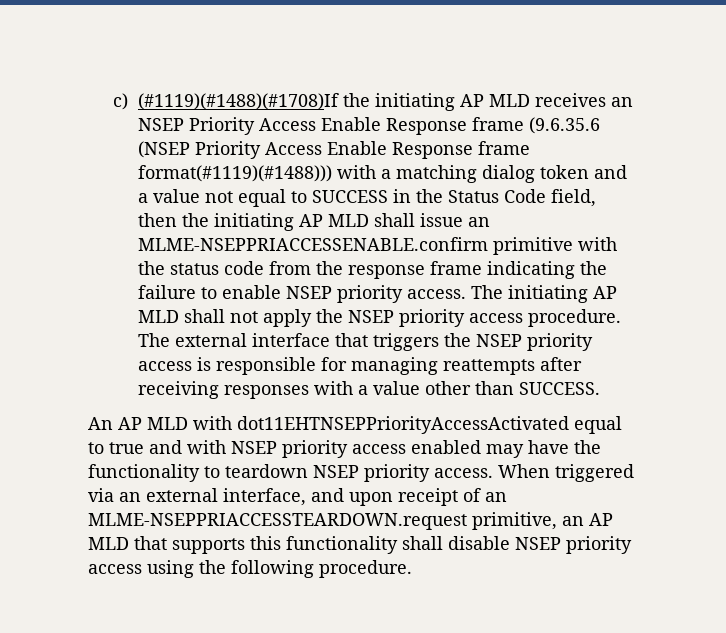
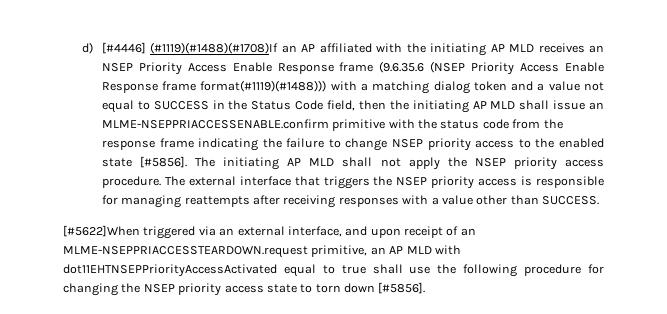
[113,93,340,110] c) (#1119)(#1488)(#1708)If -> [82,42,403,54] d) [#4446] (#1119)(#1488)(#1708)If an AP affiliated with
[222,285,467,303] enable NSEP priority access. -> [345,138,605,151] [101,156,188,168] change NSEP priority access to the enabled state [#5856].
[88,416,622,434] [88,440,601,458] [88,464,550,482] An AP MLD with dot11EHTNSEPPriorityAccessActivated equal to true and with NSEP priority access enabled may have the functionality to teardown NSEP priority access. When -> [63,225,140,237] [#5622]When
[134,536,632,554] [88,560,412,578] that supports this functionality shall disable NSEP priority access using the following procedure. -> [434,245,461,255] [63,264,605,277] [63,282,426,296] with dot11EHTNSEPPriorityAccessActivated equal to true shall use the following procedure for changing the NSEP priority access state to torn down [#5856].

